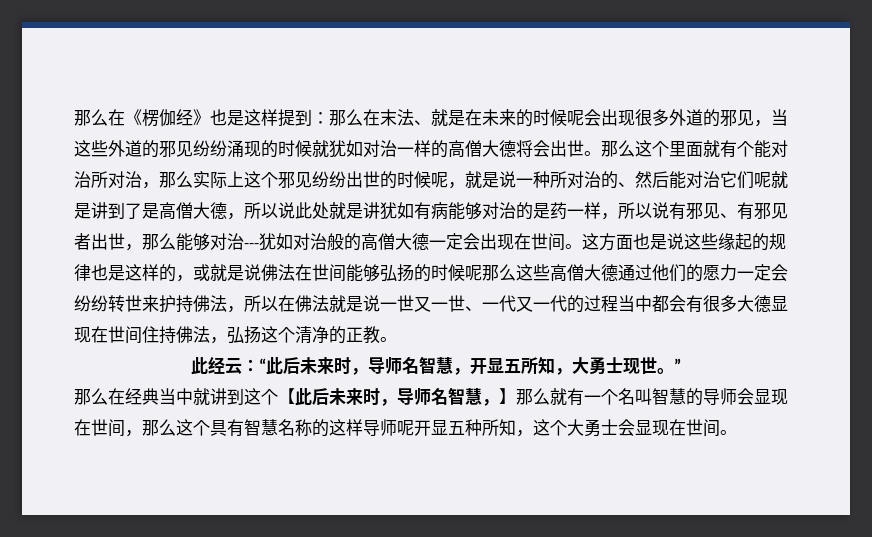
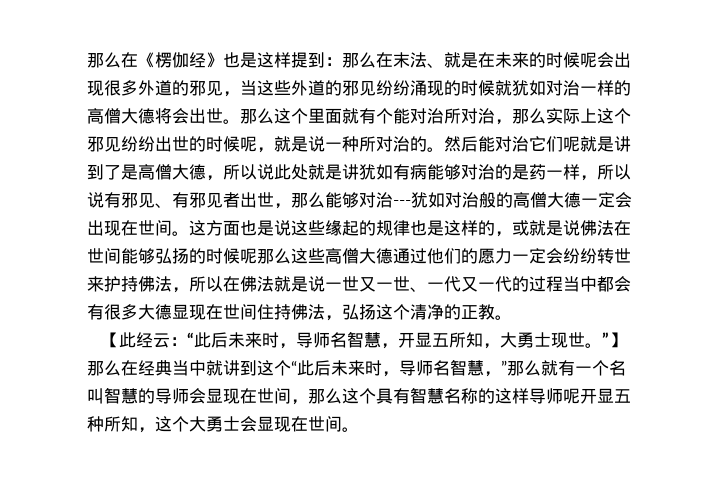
[618,182,635,187] 、 -> [427,147,444,152] 。
(397, 339) none -> [101,332,119,348] 【
(681, 365) none -> [608,332,626,348] 】
[278,387,516,406] 【此后未来时，导师名智慧，】 -> [291,359,507,377] “此后未来时，导师名智慧，”

